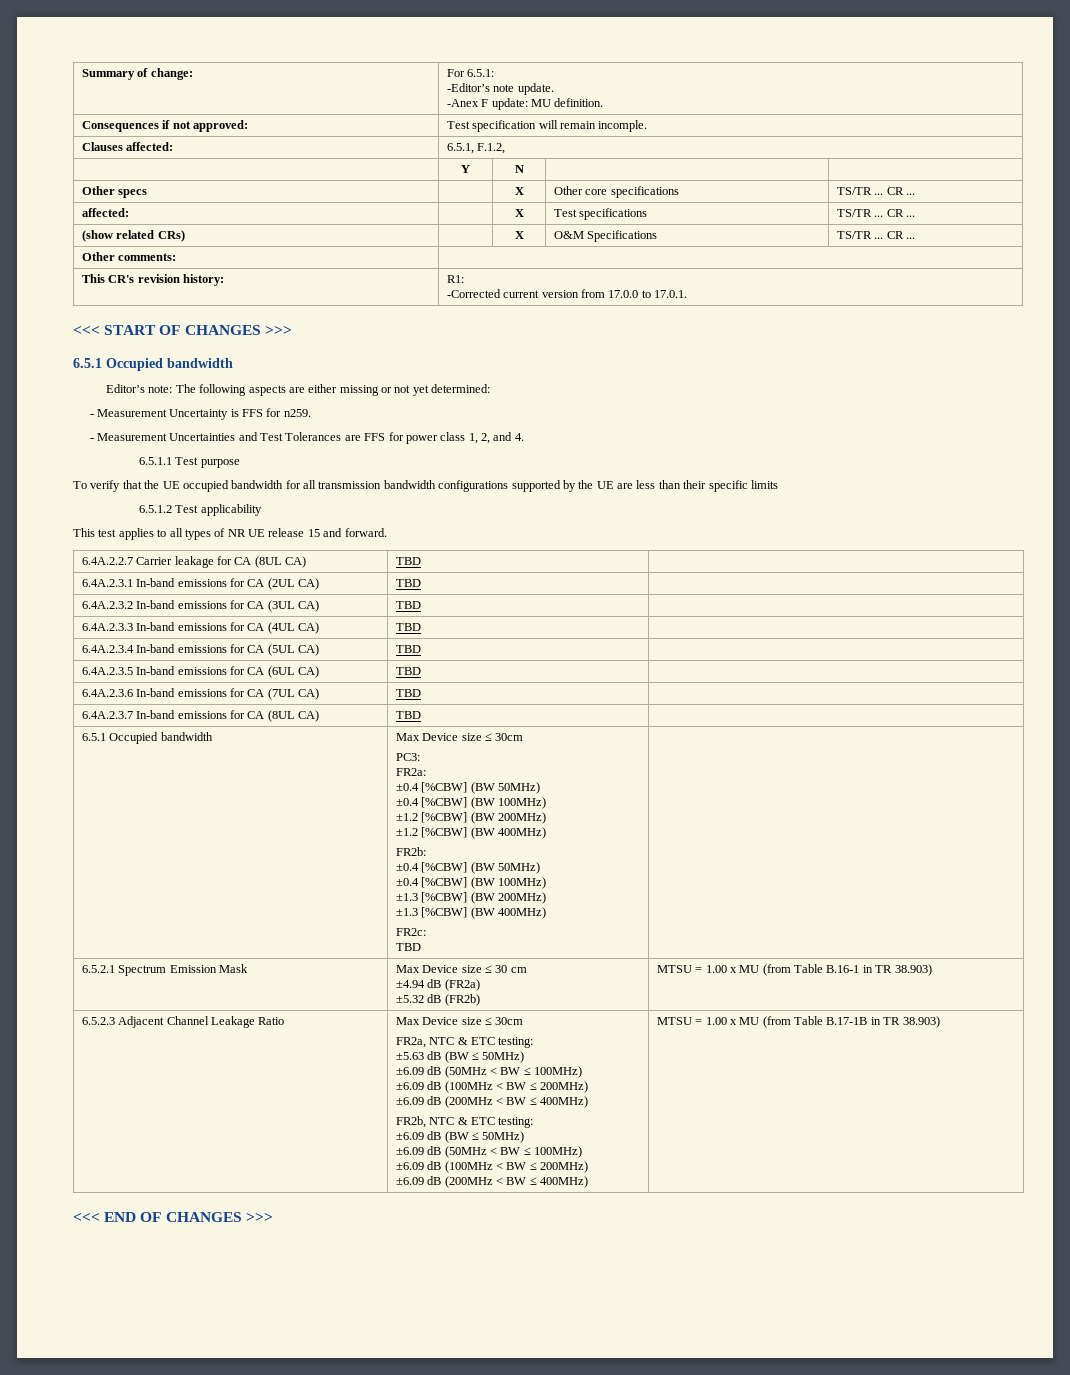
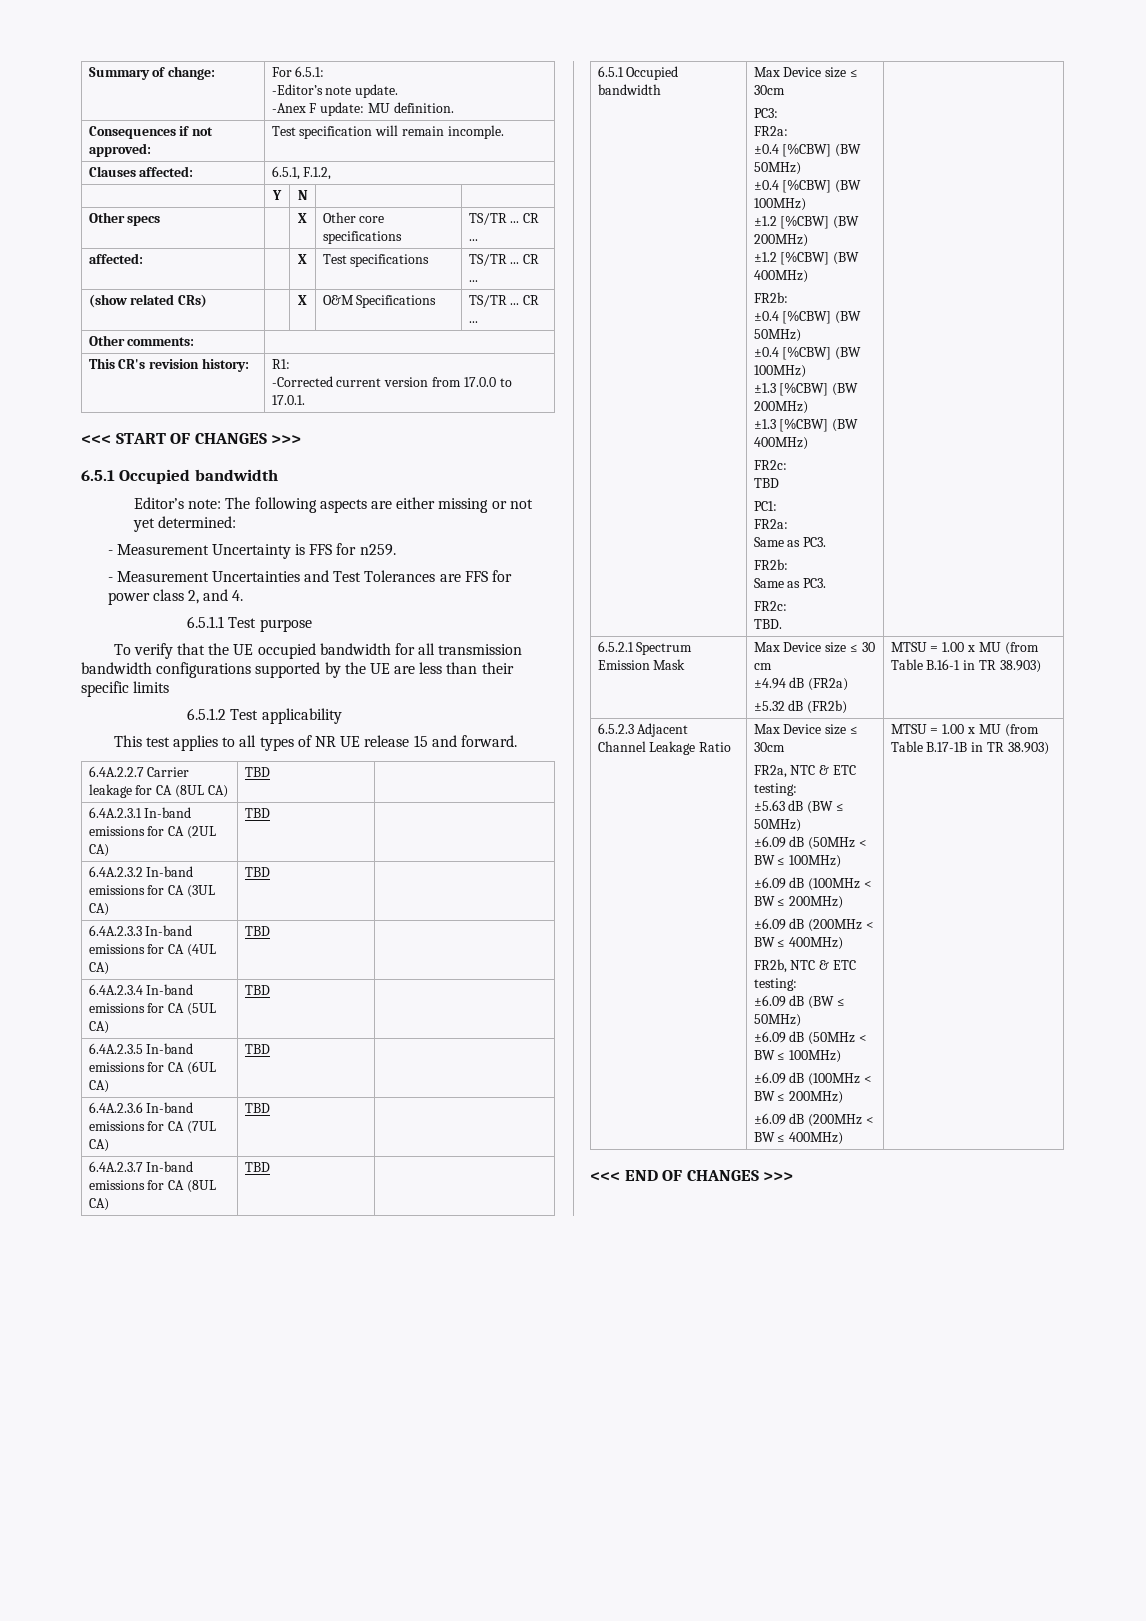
[468,433,478,444] 1, -> (184, 595) none
(421, 947) none -> [753,501,777,511] [753,519,788,529] [753,537,827,547] [753,559,788,570] [753,578,827,588] [753,601,787,611] [753,619,782,629] // PC1: // FR2a: // Same as PC3. // FR2b: // Same as PC3. // FR2c: // TBD.

